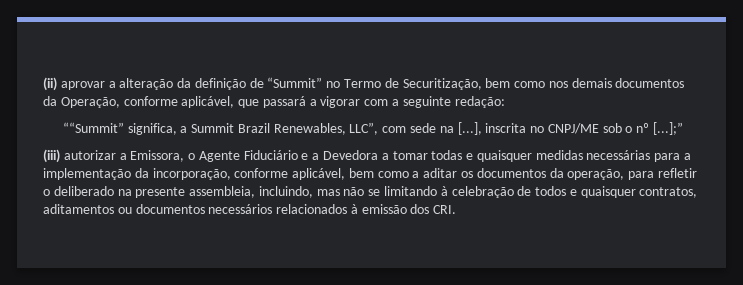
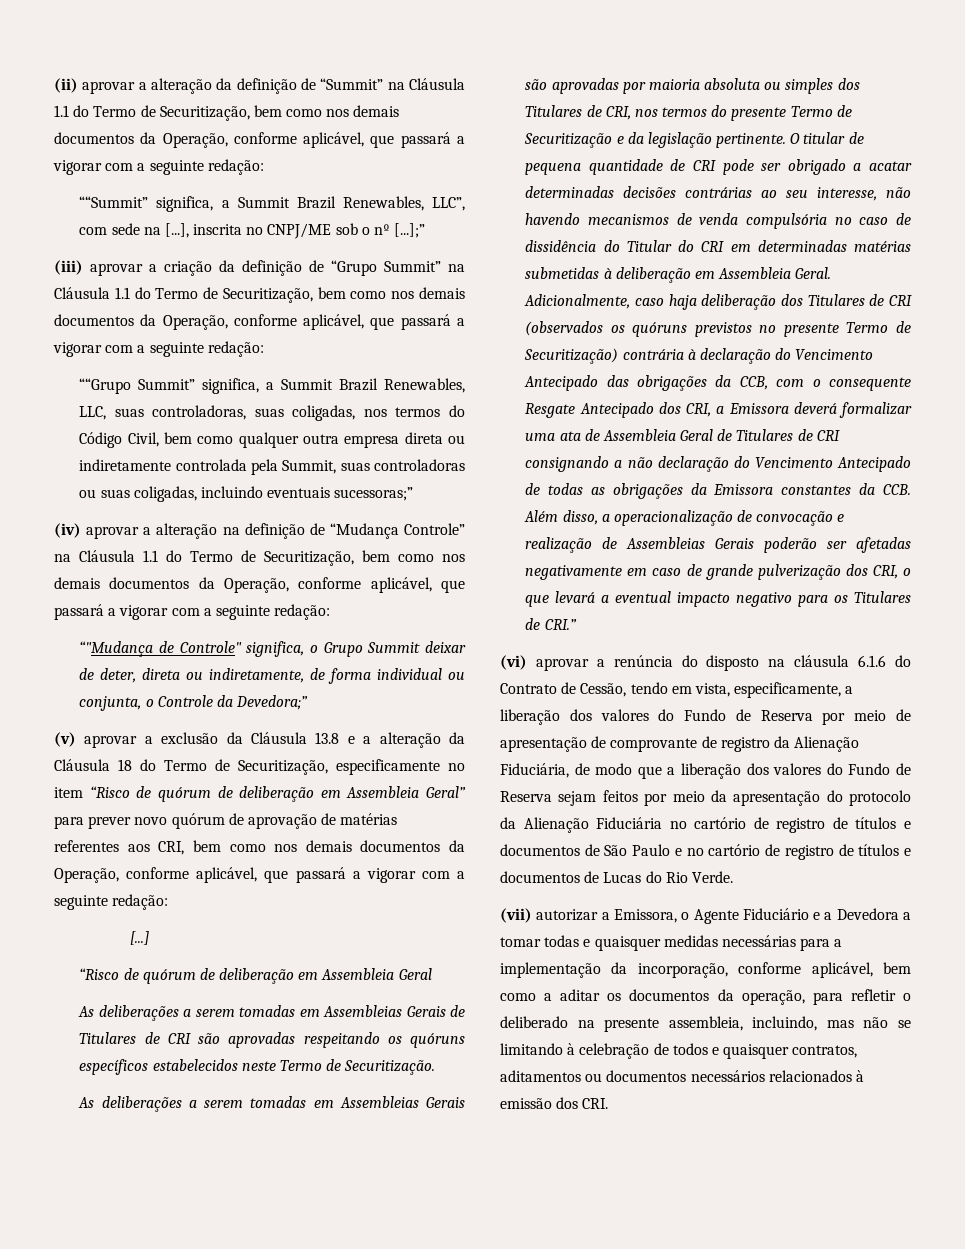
[326,81,341,88] no -> [387,78,465,90] [54,105,90,117] na Cláusula 1.1 do
(60, 156) none -> [90,260,465,276] [54,287,465,303] [54,314,465,330] [53,341,264,357] [79,378,465,394] [79,405,466,421] [79,432,466,448] [79,459,465,475] [79,486,414,502] [54,523,465,539] [54,550,465,566] [54,577,465,593] [54,604,331,620] [79,641,466,657] [79,668,466,684] [79,695,309,711] [54,732,465,748] [54,759,465,775] [54,786,466,802] [54,813,398,829] [54,840,465,855] [54,867,465,883] [54,894,169,910] [129,931,149,945] [79,968,432,984] [78,1005,466,1021] [79,1032,466,1048] [79,1059,436,1075] [78,1096,466,1112] [525,78,860,94] [525,105,852,121] [524,132,864,148] [525,159,912,175] [525,186,911,201] [525,213,911,229] [525,240,911,252] [525,267,832,283] [524,294,912,310] [525,321,911,337] [524,348,874,364] [524,375,911,391] [525,402,912,418] [525,429,840,441] [525,456,911,472] [525,483,911,499] [524,510,845,526] [525,537,911,553] [525,564,911,580] [525,591,911,607] [525,618,577,630] [500,655,912,671] [500,682,854,698] [500,709,911,725] [500,736,860,752] [500,763,911,779] [500,790,911,806] [500,817,911,833] [500,844,911,860] [500,871,733,883] [500,908,532,923] aprovar a criação da definição de “Grupo Summit” na Cláusula 1.1 do Termo de Securitização, bem como nos demais documentos da Operação, conforme aplicável, que passará a vigorar com a seguinte redação: // ““Grupo Summit” significa, a Summit Brazil Renewables, LLC, suas controladoras, suas coligadas, nos termos do Código Civil, bem como qualquer outra empresa direta ou indiretamente controlada pela Summit, suas controladoras ou suas coligadas, incluindo eventuais sucessoras;” // (iv) aprovar a alteração na definição de “Mudança Controle” na Cláusula 1.1 do Termo de Securitização, bem como nos demais documentos da Operação, conforme aplicável, que passará a vigorar com a seguinte redação: // “"Mudança de Controle" significa, o Grupo Summit deixar de deter, direta ou indiretamente, de forma individual ou conjunta, o Controle da Devedora;” // (v) aprovar a exclusão da Cláusula 13.8 e a alteração da Cláusula 18 do Termo de Securitização, especificamente no item “Risco de quórum de deliberação em Assembleia Geral” para prever novo quórum de aprovação de matérias referentes aos CRI, bem como nos demais documentos da Operação, conforme aplicável, que passará a vigorar com a seguinte redação: // [...] // “Risco de quórum de deliberação em Assembleia Geral // As deliberações a serem tomadas em Assembleias Gerais de Titulares de CRI são aprovadas respeitando os quóruns específicos estabelecidos neste Termo de Securitização. // As deliberações a serem tomadas em Assembleias Gerais são aprovadas por maioria absoluta ou simples dos Titulares de CRI, nos termos do presente Termo de Securitização e da legislação pertinente. O titular de pequena quantidade de CRI pode ser obrigado a acatar determinadas decisões contrárias ao seu interesse, não havendo mecanismos de venda compulsória no caso de dissidência do Titular do CRI em determinadas matérias submetidas à deliberação em Assembleia Geral. Adicionalmente, caso haja deliberação dos Titulares de CRI (observados os quóruns previstos no presente Termo de Securitização) contrária à declaração do Vencimento Antecipado das obrigações da CCB, com o consequente Resgate Antecipado dos CRI, a Emissora deverá formalizar uma ata de Assembleia Geral de Titulares de CRI consignando a não declaração do Vencimento Antecipado de todas as obrigações da Emissora constantes da CCB. Além disso, a operacionalização de convocação e realização de Assembleias Gerais poderão ser afetadas negativamente em caso de grande pulverização dos CRI, o que levará a eventual impacto negativo para os Titulares de CRI.” // (vi) aprovar a renúncia do disposto na cláusula 6.1.6 do Contrato de Cessão, tendo em vista, especificamente, a liberação dos valores do Fundo de Reserva por meio de apresentação de comprovante de registro da Alienação Fiduciária, de modo que a liberação dos valores do Fundo de Reserva sejam feitos por meio da apresentação do protocolo da Alienação Fiduciária no cartório de registro de títulos e documentos de São Paulo e no cartório de registro de títulos e documentos de Lucas do Rio Verde. // (vii)

